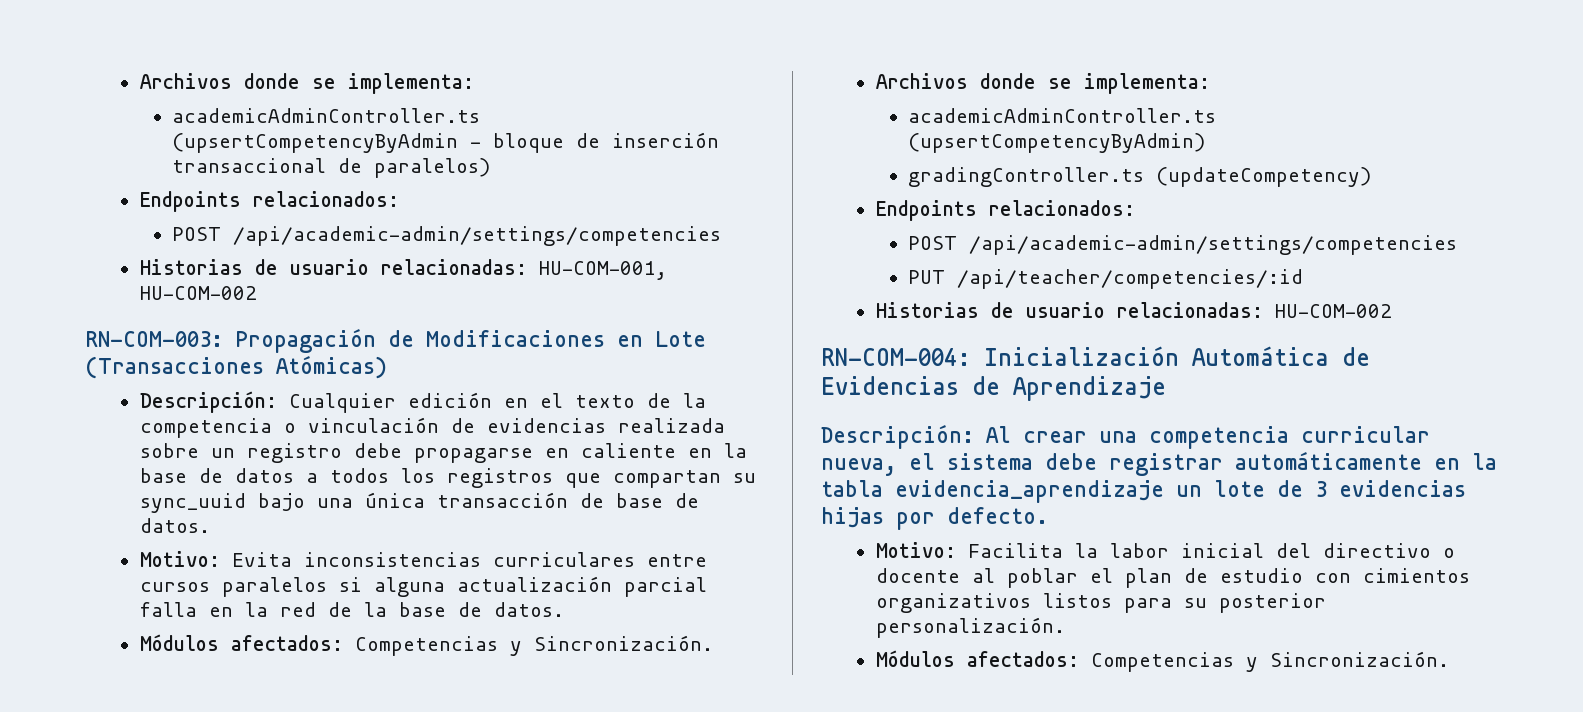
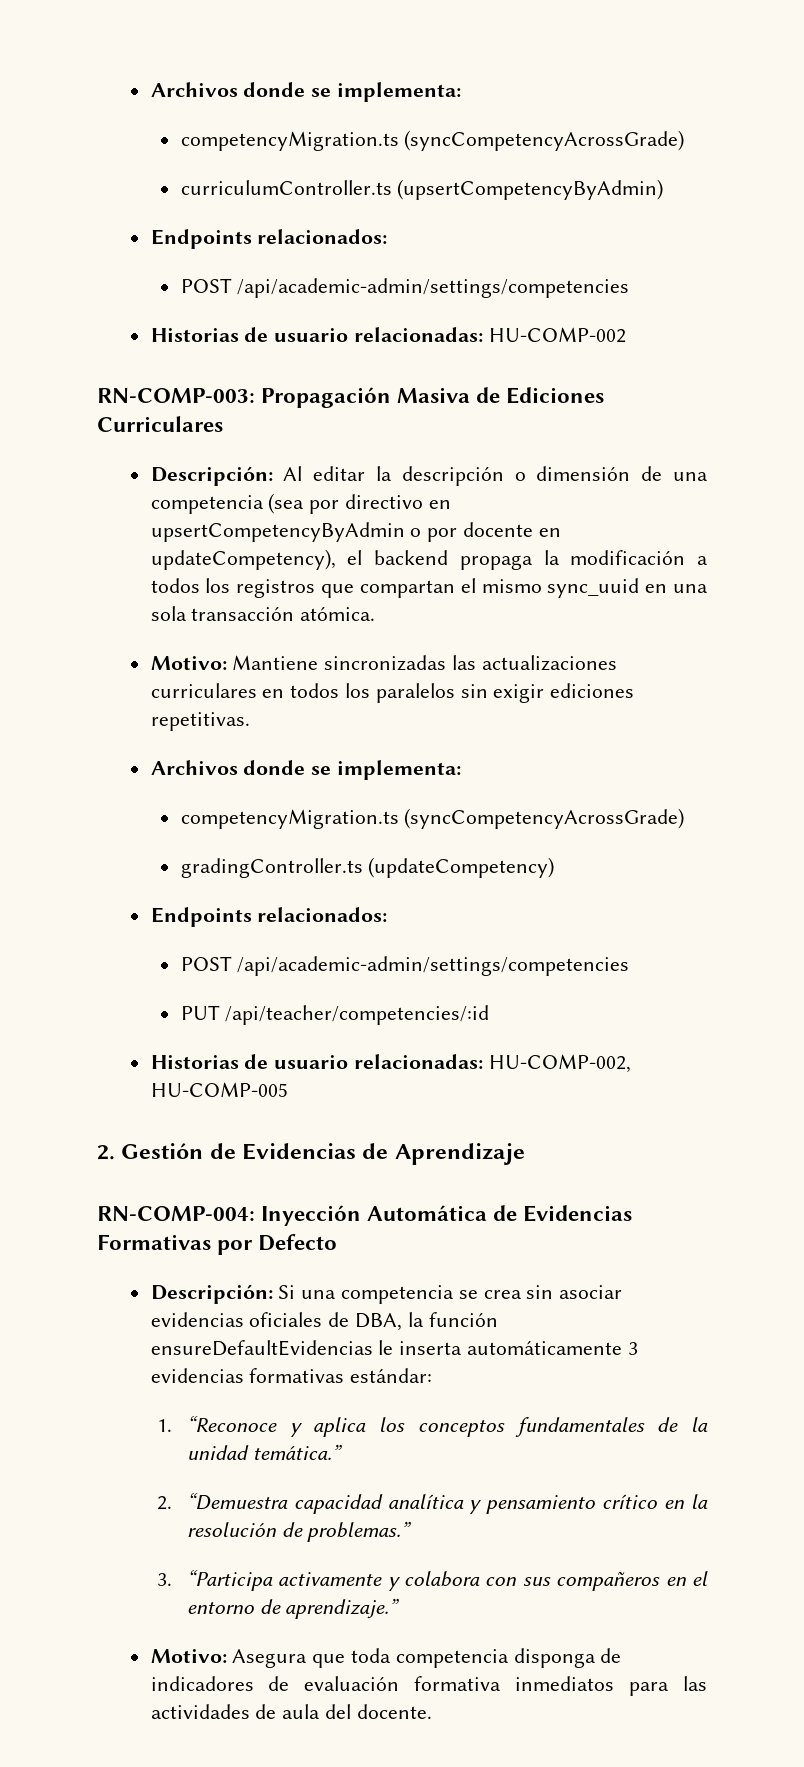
[139,73,474,94] [172,108,481,123] [172,132,720,153] [172,158,491,178] Archivos donde se implementa: // academicAdminController.ts (upsertCompetencyByAdmin - bloque de inserción transaccional de paralelos) -> [150,82,461,102] [180,130,685,151] [180,179,664,200] Archivos donde se implementa: // competencyMigration.ts (syncCompetencyAcrossGrade) // curriculumController.ts (upsertCompetencyByAdmin)
[538,261,667,280] [139,286,257,300] [85,328,706,353] [85,355,387,379] [139,391,706,413] [139,417,725,438] [139,443,747,463] [139,468,294,483] HU-COM-001, HU-COM-002 // RN-COM-003: Propagación de Modificaciones en Lote (Transacciones Atómicas) // Descripción: Cualquier edición en el texto de la competencia o vinculación de evidencias realizada sobre un registro debe propagarse en caliente en la base de datos -> [488,327,626,343] [97,387,605,408] [97,416,223,432] [150,466,708,486] [150,493,451,514] [150,522,561,542] [150,549,686,570] HU-COMP-002 // RN-COMP-003: Propagación Masiva de Ediciones Curriculares // Descripción: Al editar la descripción o dimensión de una competencia (sea por directivo en upsertCompetencyByAdmin o por docente en updateCompetency), el backend propaga la modificación
[732,473,756,483] [139,492,699,513] [139,518,210,533] [139,551,707,567] [139,576,707,597] [139,602,564,617] [139,634,713,656] [875,73,1210,94] [908,108,1217,123] [908,133,1206,153] su sync_uuid bajo una única transacción de base de datos. // Motivo: Evita inconsistencias curriculares entre cursos paralelos si alguna actualización parcial falla en la red de la base de datos. // Módulos afectados: Competencias y Sincronización. // Archivos donde se implementa: // academicAdminController.ts (upsertCompetencyByAdmin) -> [460,578,708,598] [150,606,376,621] [150,655,617,671] [150,683,635,703] [150,712,250,731] [150,760,461,780] [180,808,685,829] el mismo sync_uuid en una sola transacción atómica. // Motivo: Mantiene sincronizadas las actualizaciones curriculares en todos los paralelos sin exigir ediciones repetitivas. // Archivos donde se implementa: // competencyMigration.ts (syncCompetencyAcrossGrade)
[1274,304,1392,318] [821,346,1329,366] HU-COM-002 // RN-COM-004: Inicialización Automática -> [488,1054,631,1073] [150,1082,288,1097] [97,1143,204,1160] HU-COMP-002, HU-COMP-005 // 2. Gestión
[821,424,1430,449] [821,451,1497,476] [821,480,1466,503] [821,507,1048,530] [875,542,1455,558] [875,568,1470,588] [875,593,1326,613] [875,617,1065,638] [875,650,1449,672] Descripción: Al crear una competencia curricular nueva, el sistema debe registrar automáticamente en la tabla evidencia_aprendizaje un lote de 3 evidencias hijas por defecto. // Motivo: Facilita la labor inicial del directivo o docente al poblar el plan de estudio con cimientos organizativos listos para su posterior personalización. // Módulos afectados: Competencias y Sincronización. -> [97,1205,633,1226] [97,1234,338,1255] [150,1284,623,1304] [150,1312,498,1331] [150,1340,638,1356] [150,1368,433,1383] [156,1416,708,1437] [186,1444,343,1460] [156,1493,708,1514] [186,1521,413,1542] [156,1570,708,1591] [186,1598,401,1619] [150,1648,622,1668] [150,1676,707,1696] [150,1704,432,1719] RN-COMP-004: Inyección Automática de Evidencias Formativas por Defecto // Descripción: Si una competencia se crea sin asociar evidencias oficiales de DBA, la función ensureDefaultEvidencias le inserta automáticamente 3 evidencias formativas estándar: // 1. “Reconoce y aplica los conceptos fundamentales de la unidad temática.” // 2. “Demuestra capacidad analítica y pensamiento crítico en la resolución de problemas.” // 3. “Participa activamente y colabora con sus compañeros en el entorno de aprendizaje.” // Motivo: Asegura que toda competencia disponga de indicadores de evaluación formativa inmediatos para las actividades de aula del docente.

